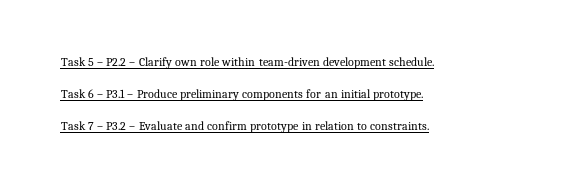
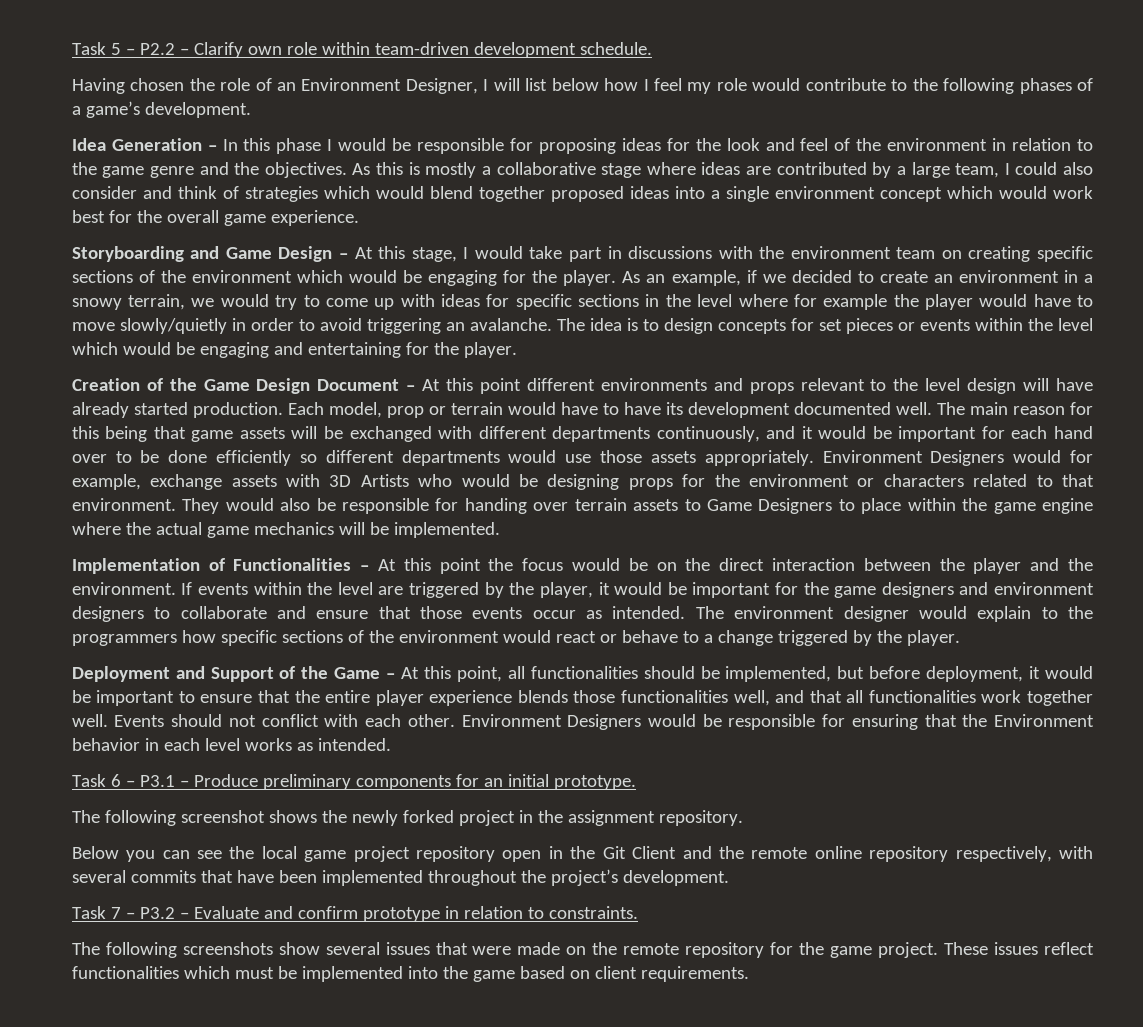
(435, 61) none -> [71,78,1093,94] [71,101,251,118] [71,138,1093,154] [71,162,1093,178] [71,186,1094,202] [71,210,359,226] [71,246,1094,262] [71,270,1093,286] [71,294,1093,310] [71,318,1094,334] [71,342,517,358] [71,378,1094,394] [71,402,1093,418] [71,426,1094,442] [71,450,1093,466] [71,474,1094,490] [71,498,1093,514] [71,522,500,538] [71,558,1093,574] [71,582,1094,598] [71,606,1093,622] [71,630,960,646] [71,666,1094,682] [71,690,1094,706] [71,714,1095,730] [71,738,391,751] // Having chosen the role of an Environment Designer, I will list below how I feel my role would contribute to the following phases of a game’s development. // Idea Generation – In this phase I would be responsible for proposing ideas for the look and feel of the environment in relation to the game genre and the objectives. As this is mostly a collaborative stage where ideas are contributed by a large team, I could also consider and think of strategies which would blend together proposed ideas into a single environment concept which would work best for the overall game experience. // Storyboarding and Game Design – At this stage, I would take part in discussions with the environment team on creating specific sections of the environment which would be engaging for the player. As an example, if we decided to create an environment in a snowy terrain, we would try to come up with ideas for specific sections in the level where for example the player would have to move slowly/quietly in order to avoid triggering an avalanche. The idea is to design concepts for set pieces or events within the level which would be engaging and entertaining for the player. // Creation of the Game Design Document – At this point different environments and props relevant to the level design will have already started production. Each model, prop or terrain would have to have its development documented well. The main reason for this being that game assets will be exchanged with different departments continuously, and it would be important for each hand over to be done efficiently so different departments would use those assets appropriately. Environment Designers would for example, exchange assets with 3D Artists who would be designing props for the environment or characters related to that environment. They would also be responsible for handing over terrain assets to Game Designers to place within the game engine where the actual game mechanics will be implemented. // Implementation of Functionalities – At this point the focus would be on the direct interaction between the player and the environment. If events within the level are triggered by the player, it would be important for the game designers and environment designers to collaborate and ensure that those events occur as intended. The environment designer would explain to the programmers how specific sections of the environment would react or behave to a change triggered by the player. // Deployment and Support of the Game – At this point, all functionalities should be implemented, but before deployment, it would be important to ensure that the entire player experience blends those functionalities well, and that all functionalities work together well. Events should not conflict with each other. Environment Designers would be responsible for ensuring that the Environment behavior in each level works as intended.
(424, 96) none -> [71,810,743,826] [71,846,1094,862] [71,869,729,886] // The following screenshot shows the newly forked project in the assignment repository. // Below you can see the local game project repository open in the Git Client and the remote online repository respectively, with several commits that have been implemented throughout the project’s development.
(430, 126) none -> [71,942,1094,958] [71,966,749,982] // The following screenshots show several issues that were made on the remote repository for the game project. These issues reflect functionalities which must be implemented into the game based on client requirements.

